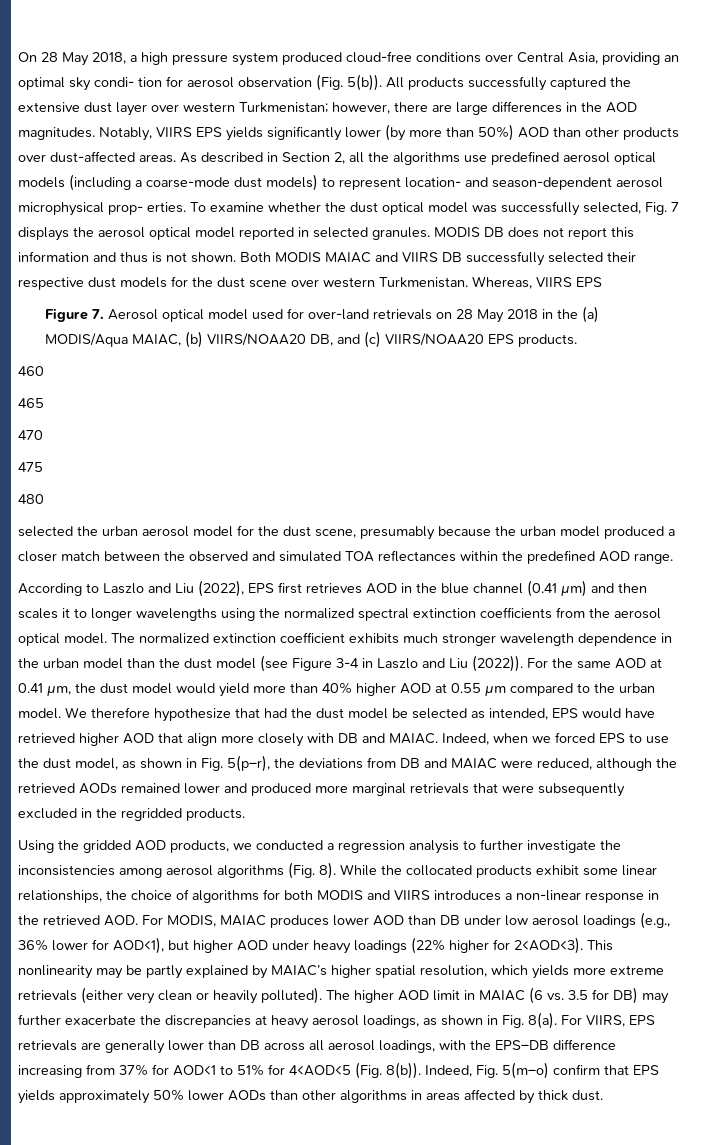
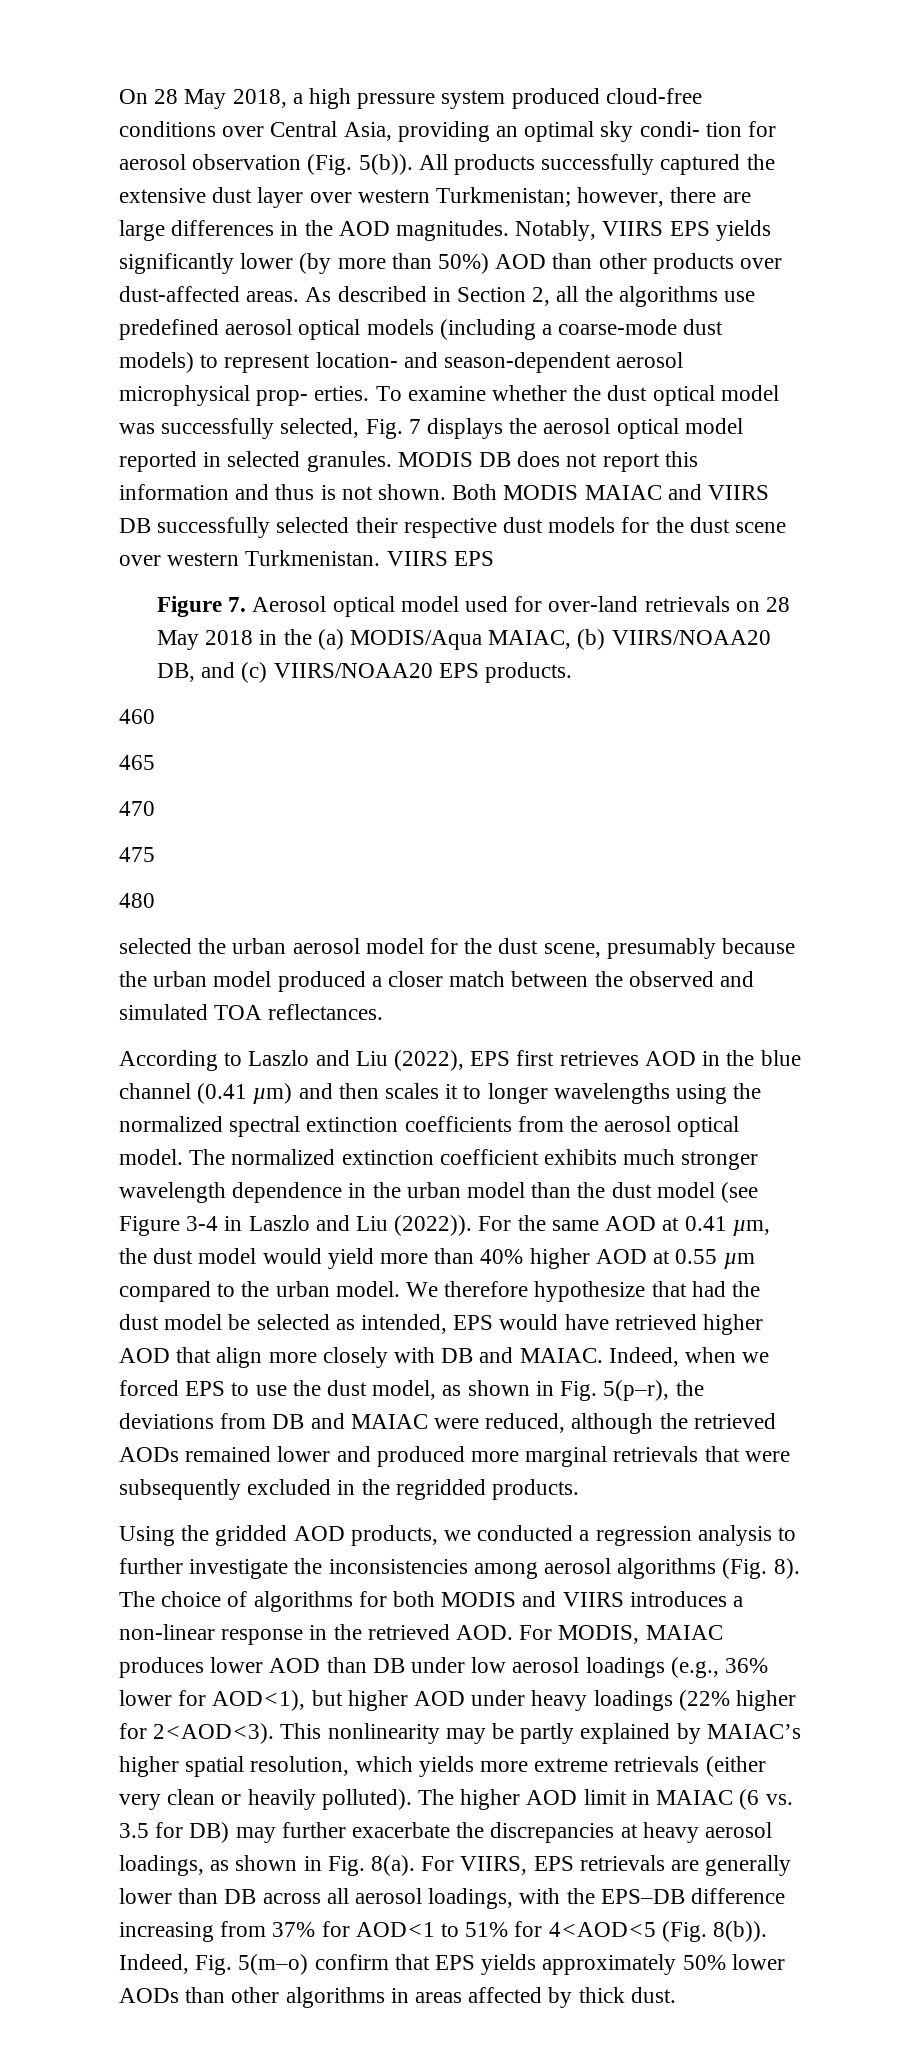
[472,276,532,289] Whereas, -> (381, 558) none
[378,550,673,564] reflectances within the predefined AOD range. -> [268,1004,384,1020] reflectances.
[340,864,657,878] [18,890,127,903] While the collocated products exhibit some linear relationships, the -> [119,1591,155,1607] The

